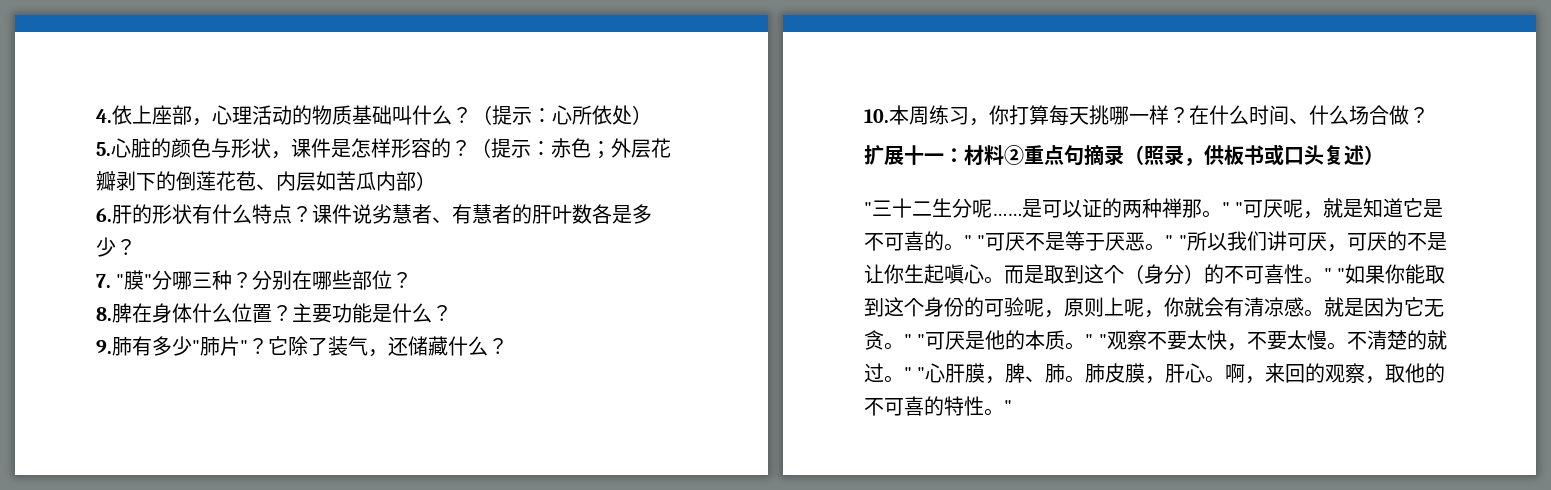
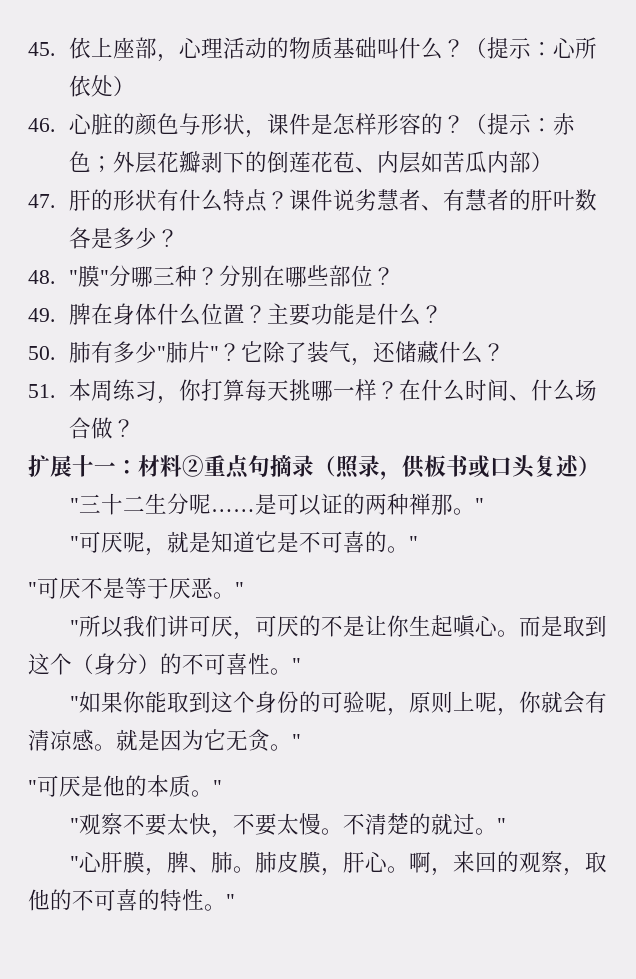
[96,109,112,123] 4. -> [28,42,55,56] 45.
[96,142,111,156] 5. -> [28,118,55,132] 46.
[96,208,112,222] 6. -> [28,194,55,208] 47.
[96,274,111,288] 7. -> [28,270,55,284] 48.
[96,307,112,321] 8. -> [28,308,55,322] 49.
[96,340,112,354] 9. -> [28,346,55,360] 50.
[864,109,889,123] 10. -> [28,384,55,398] 51.
(1230, 209) none -> (484, 505) //
(972, 242) none -> (418, 543) //
(1174, 242) none -> (244, 589) //
(1332, 275) none -> (301, 665) //
(912, 341) none -> (301, 741) //
(1094, 341) none -> (222, 787) //
(912, 374) none -> (506, 825) //

